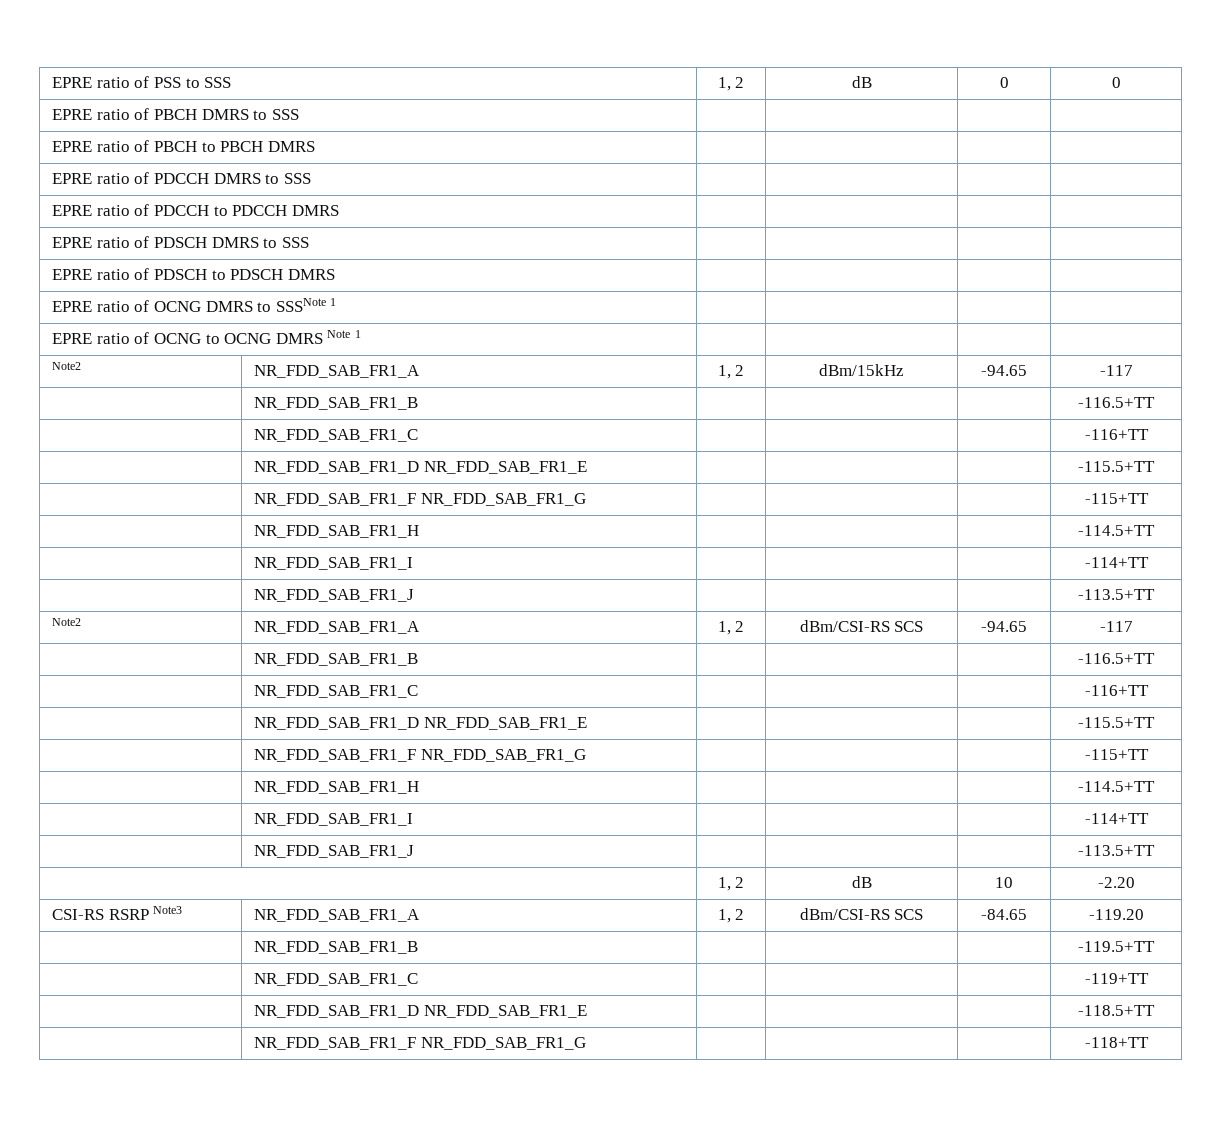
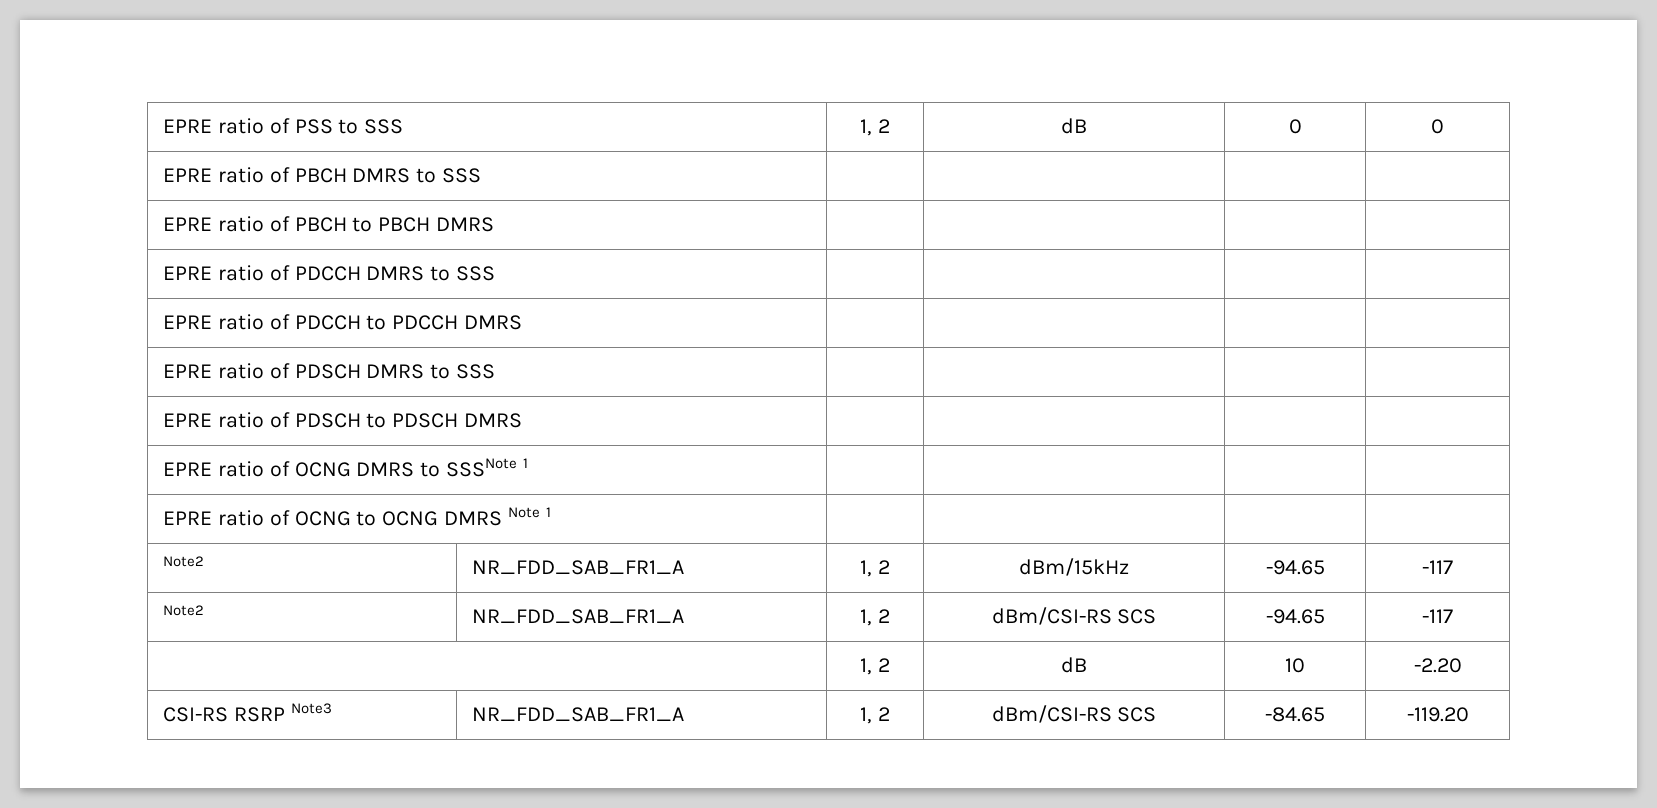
[254,397,419,410] [1078,397,1155,408] [254,429,419,442] [1084,429,1149,440] [254,461,587,474] [1078,461,1155,472] [254,493,586,506] [1084,493,1149,504] [254,525,420,538] [1078,525,1155,536] [254,557,414,570] [1084,557,1149,568] [254,589,415,602] [1078,589,1155,600] // | NR_FDD_SAB_FR1_B | | | | -116.5+TT // | NR_FDD_SAB_FR1_C | | | | -116+TT // | NR_FDD_SAB_FR1_D NR_FDD_SAB_FR1_E | | | | -115.5+TT // | NR_FDD_SAB_FR1_F NR_FDD_SAB_FR1_G | | | | -115+TT // | NR_FDD_SAB_FR1_H | | | | -114.5+TT // | NR_FDD_SAB_FR1_I | | | | -114+TT // | NR_FDD_SAB_FR1_J | | | | -113.5+TT -> (1453, 567) none
[254,653,419,666] [1078,653,1155,664] [254,685,419,698] [1084,685,1149,696] [254,717,587,730] [1078,717,1155,728] [254,749,586,762] [1084,749,1149,760] [254,781,420,794] [1078,781,1155,792] [254,813,414,826] [1084,813,1149,824] [254,845,415,858] [1078,845,1155,856] // | NR_FDD_SAB_FR1_B | | | | -116.5+TT // | NR_FDD_SAB_FR1_C | | | | -116+TT // | NR_FDD_SAB_FR1_D NR_FDD_SAB_FR1_E | | | | -115.5+TT // | NR_FDD_SAB_FR1_F NR_FDD_SAB_FR1_G | | | | -115+TT // | NR_FDD_SAB_FR1_H | | | | -114.5+TT // | NR_FDD_SAB_FR1_I | | | | -114+TT // | NR_FDD_SAB_FR1_J | | | | -113.5+TT -> (1453, 616) none
[254,941,419,954] [1078,941,1155,952] [254,973,419,986] [1084,973,1149,984] [254,1005,587,1018] [1078,1005,1155,1016] [254,1037,586,1050] [1084,1037,1149,1048] // | NR_FDD_SAB_FR1_B | | | | -119.5+TT // | NR_FDD_SAB_FR1_C | | | | -119+TT // | NR_FDD_SAB_FR1_D NR_FDD_SAB_FR1_E | | | | -118.5+TT // | NR_FDD_SAB_FR1_F NR_FDD_SAB_FR1_G | | | | -118+TT -> (1469, 714) none

